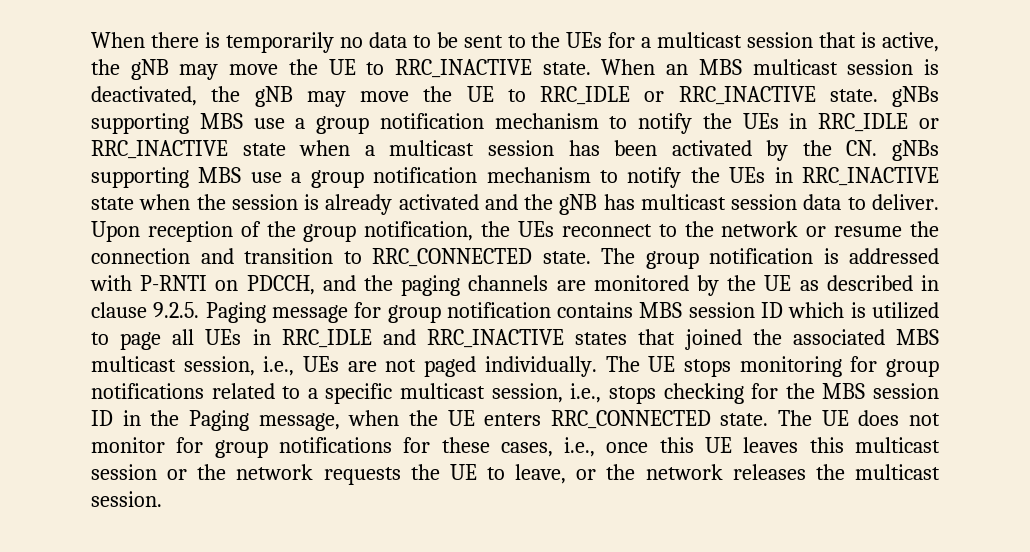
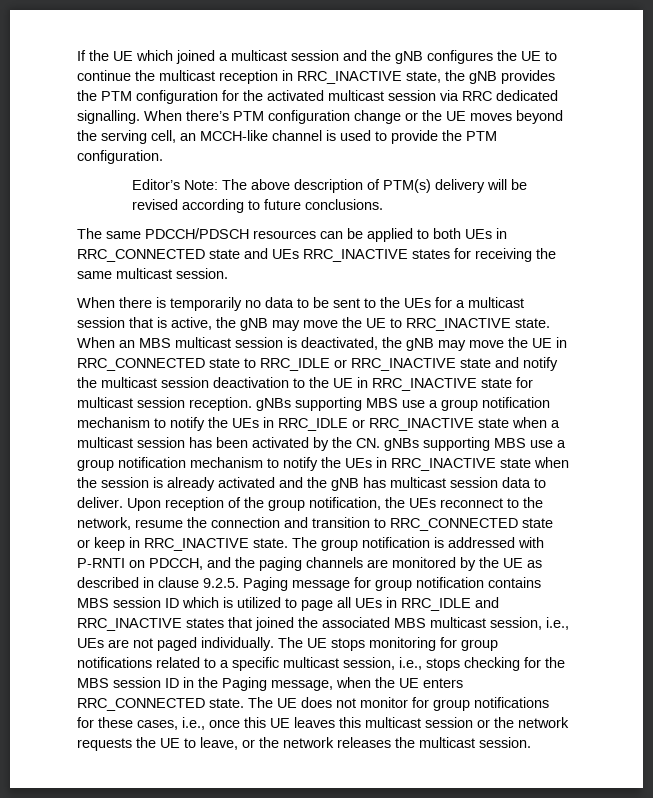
(91, 40) none -> [77,50,557,64] [77,70,555,84] [77,90,558,104] [77,110,563,124] [77,130,497,144] [77,150,163,164] [131,179,527,193] [131,199,383,213] [77,228,507,242] [77,248,556,262] [77,268,228,279] If the UE which joined a multicast session and the gNB configures the UE to continue the multicast reception in RRC_INACTIVE state, the gNB provides the PTM configuration for the activated multicast session via RRC dedicated signalling. When there’s PTM configuration change or the UE moves beyond the serving cell, an MCCH-like channel is used to provide the PTM configuration. // Editor’s Note: The above description of PTM(s) delivery will be revised according to future conclusions. // The same PDCCH/PDSCH resources can be applied to both UEs in RRC_CONNECTED state and UEs RRC_INACTIVE states for receiving the same multicast session. //
(494, 94) none -> [556,337,567,348] [77,358,240,371] in RRC_CONNECTED state
[829,89,878,102] state. -> [460,357,558,371] [77,377,533,391] [77,397,252,411] state and notify the multicast session deactivation to the UE in RRC_INACTIVE state for multicast session reception.
[721,221,827,237] network or -> [77,517,131,530] network,
(532, 257) none -> [522,518,553,528] [77,537,249,551] state or keep in RRC_INACTIVE

